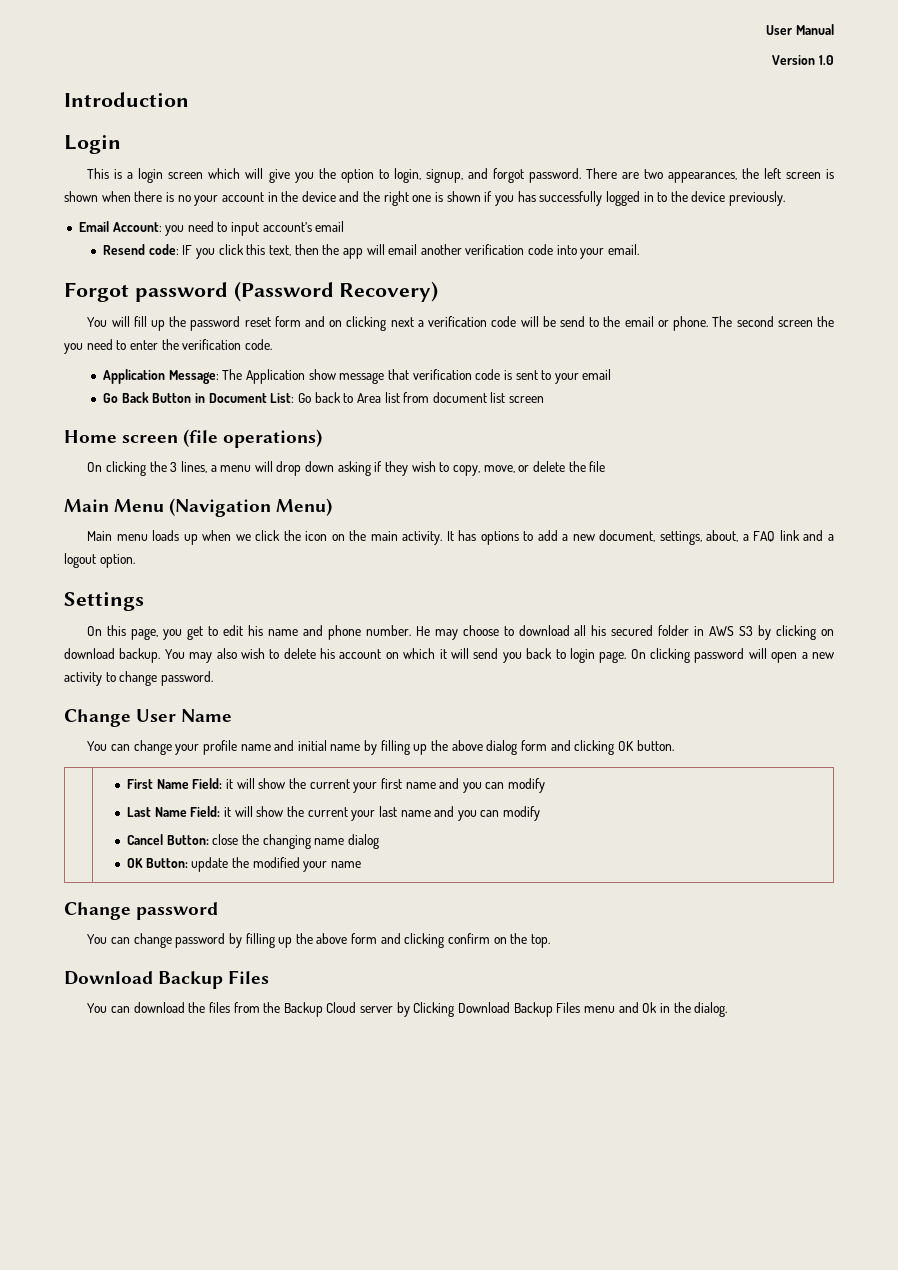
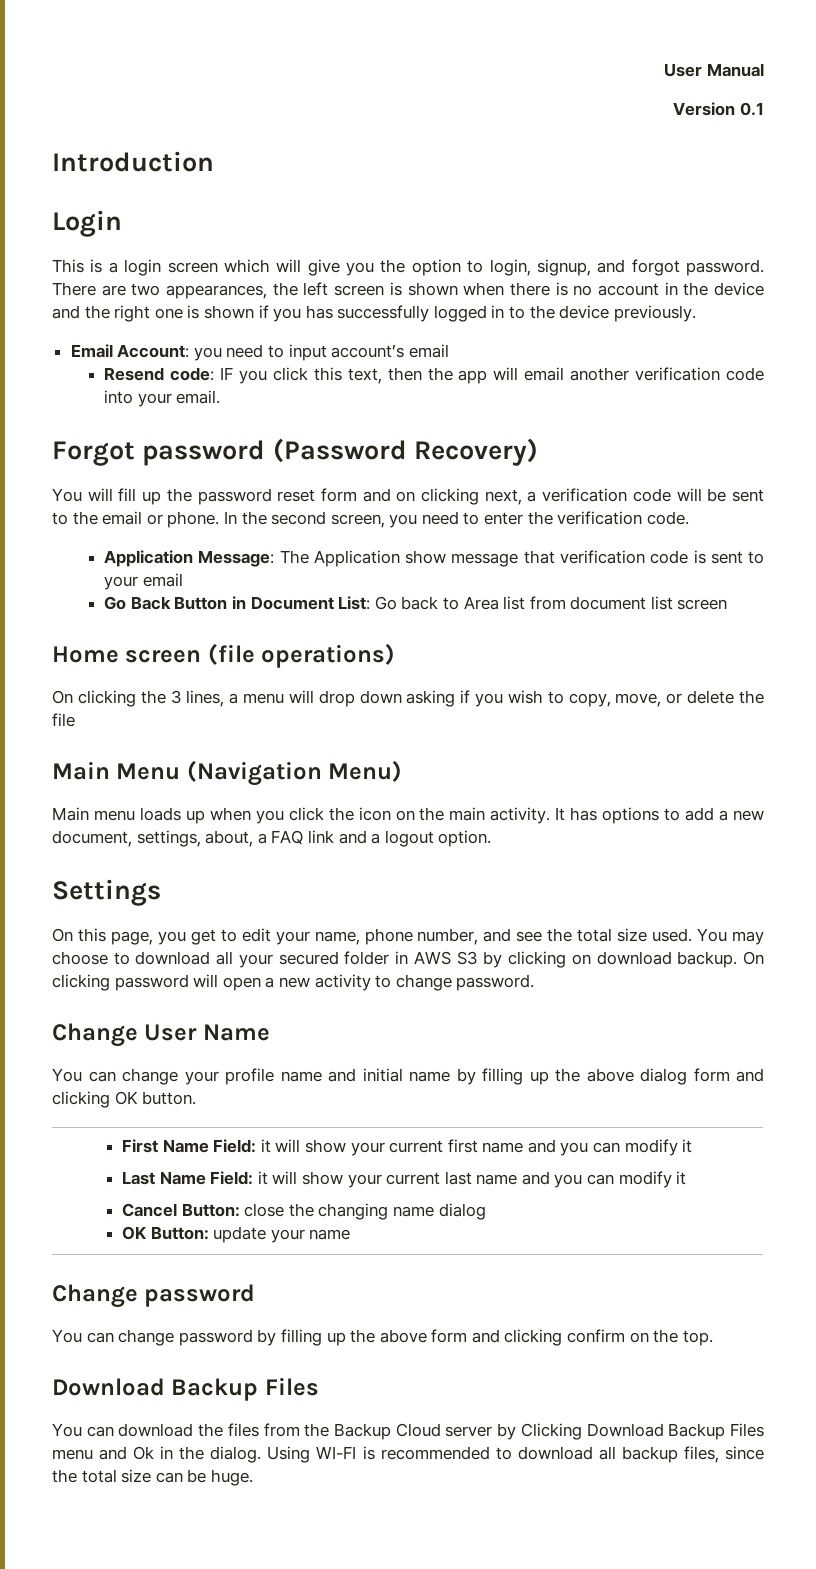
[819,55,834,65] 1.0 -> [740,102,764,116] 0.1
[194,195,219,206] your -> (593, 290) none
[390,317,414,327] next -> [484,489,522,505] next,
[560,316,586,327] send -> [732,489,764,502] sent
[712,316,834,327] The second screen the -> [223,511,385,528] In the second screen,
[385,461,409,476] they -> [475,693,504,707] you
[235,534,251,541] we -> [255,810,284,824] you
[247,625,430,640] his name and phone number. He -> [275,928,728,945] your name, phone number, and see the total size used. You
[591,625,607,636] his -> [238,954,273,968] your
[164,648,627,663] You may also wish to delete his account on which it will send you back to login page. -> (738, 959) none
[288,778,378,793] the current your -> [350,1140,444,1156] your current
(546, 785) none -> [682,1139,693,1153] it
[286,806,376,821] the current your -> [347,1172,441,1188] your current
(541, 813) none -> [676,1171,687,1185] it
[232,857,300,868] the modified -> (267, 1234) none
(728, 1009) none -> [267,1446,765,1463] [52,1469,253,1486] Using WI-FI is recommended to download all backup files, since the total size can be huge.

